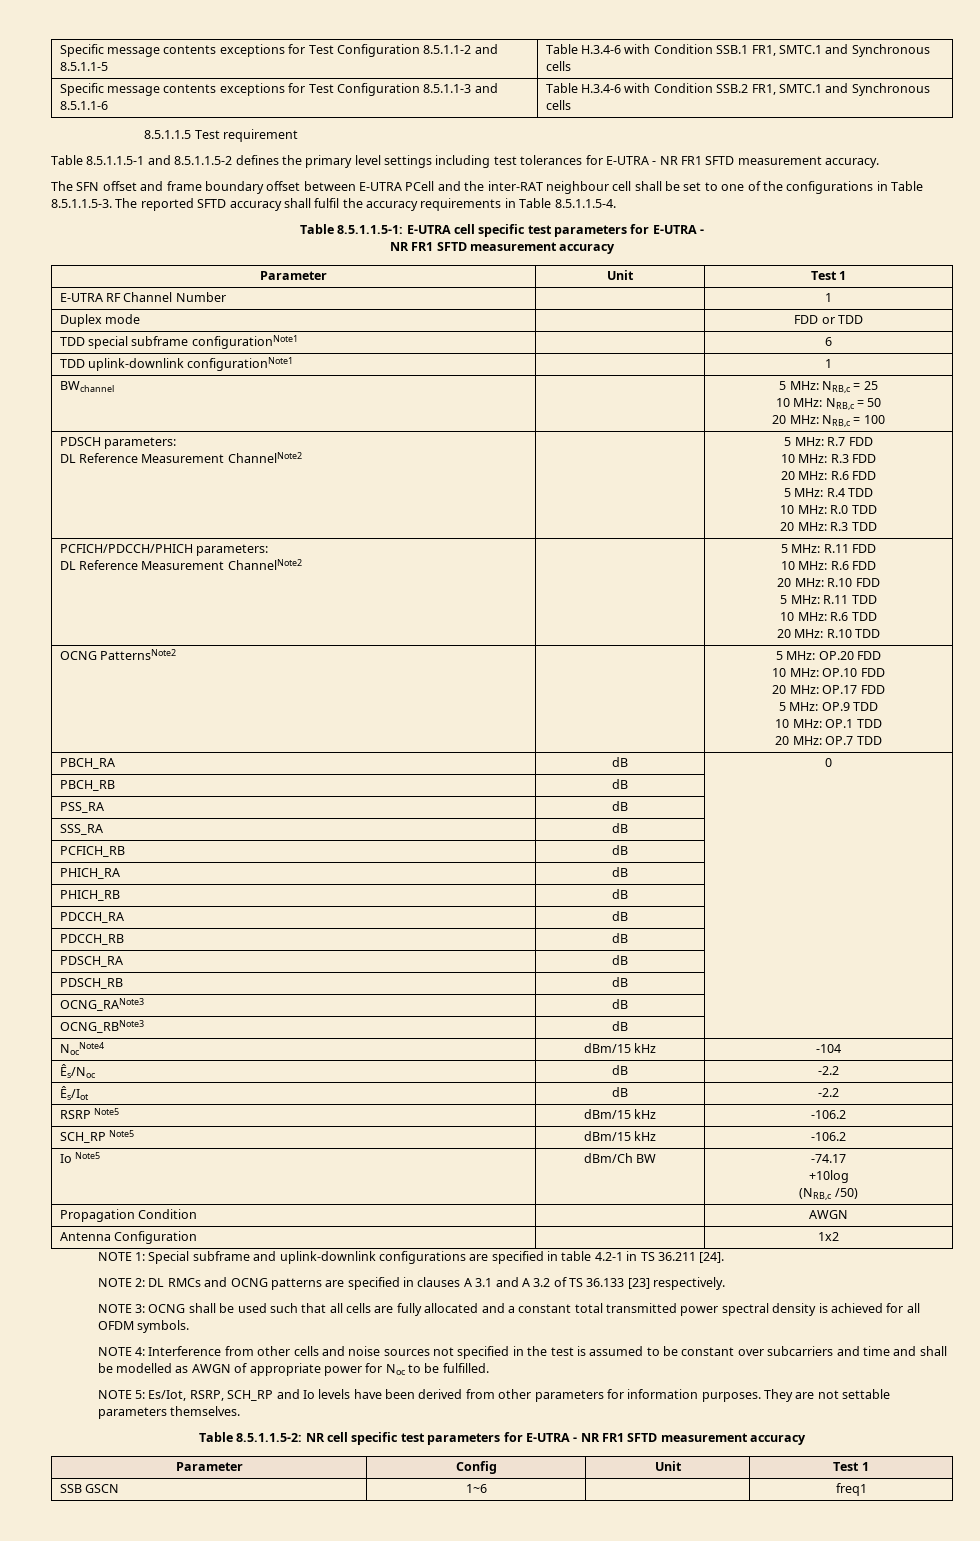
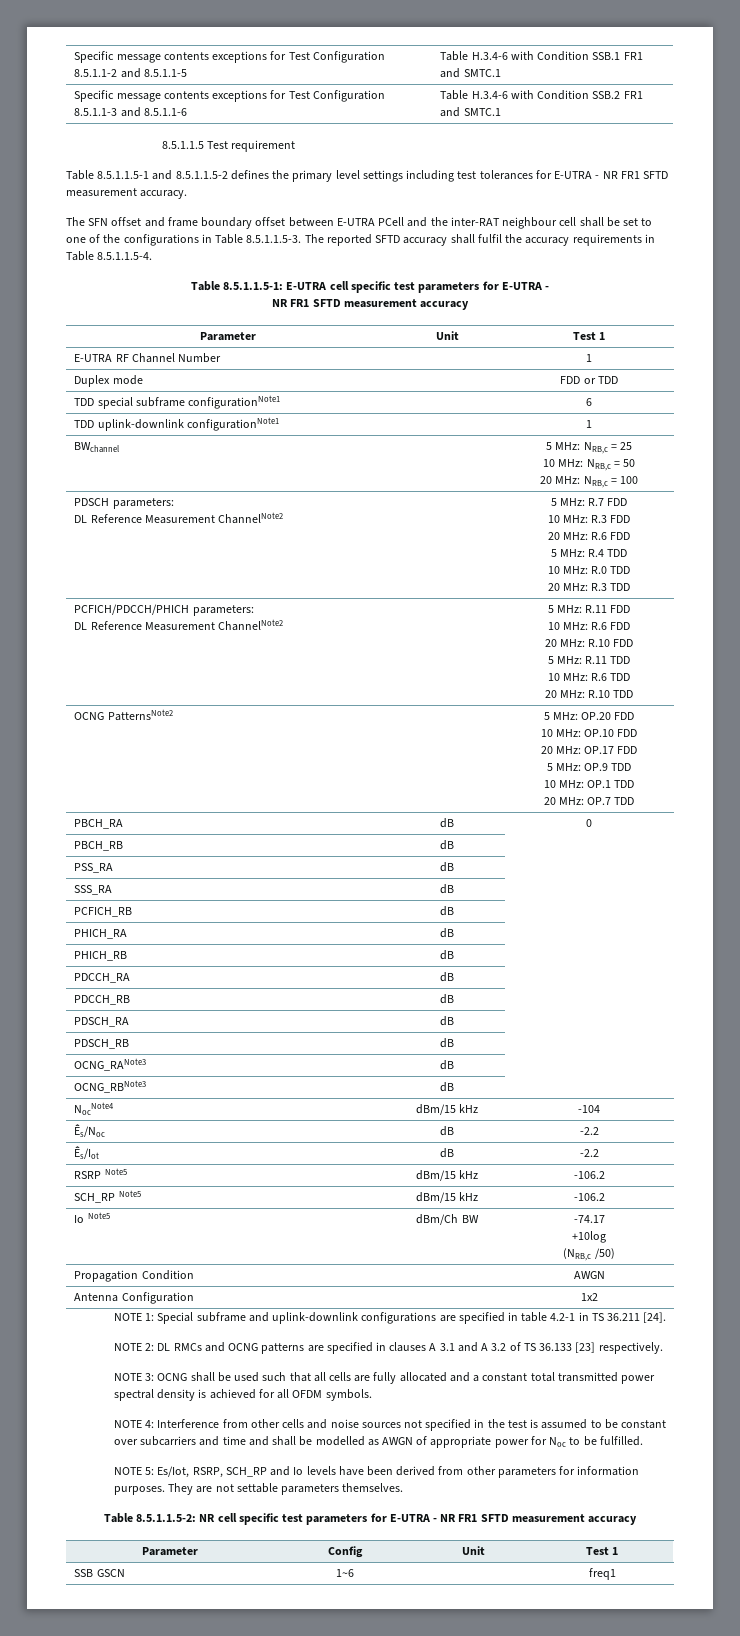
[751,44,930,57] [545,61,571,71] FR1, SMTC.1 and Synchronous cells -> [623,52,643,60] [440,68,501,78] FR1 and SMTC.1
[751,83,930,96] [545,100,571,110] FR1, SMTC.1 and Synchronous cells -> [623,91,643,99] [440,107,501,117] FR1 and SMTC.1

